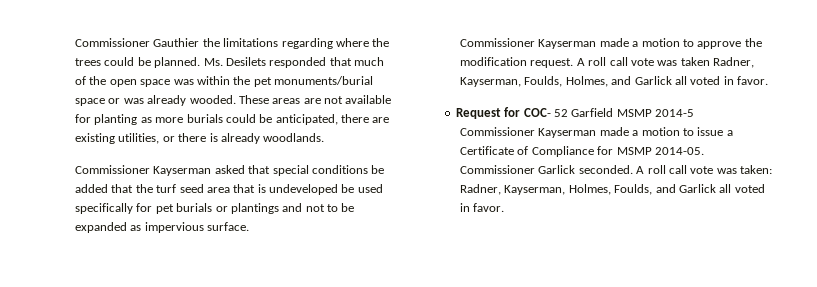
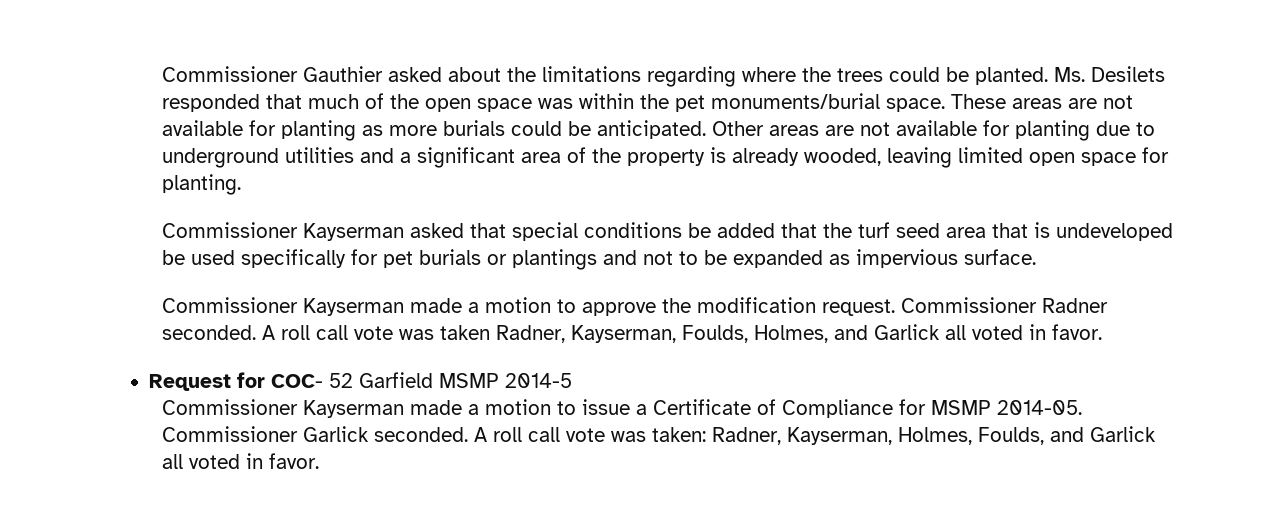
(200, 42) none -> [388,67,502,82] asked about
[154,57,201,68] planned. -> [975,67,1049,85] planted.
[75,95,236,106] space or was already wooded. -> [886,98,946,112] space.
[275,114,390,125] [75,133,325,144] anticipated, there are existing utilities, or there is already woodlands. -> [597,120,1156,141] [162,147,1170,168] [162,174,242,195] anticipated. Other areas are not available for planting due to underground utilities and a significant area of the property is already wooded, leaving limited open space for planting.
(574, 63) none -> [901,297,1109,313] [162,325,257,340] Commissioner Radner seconded.

